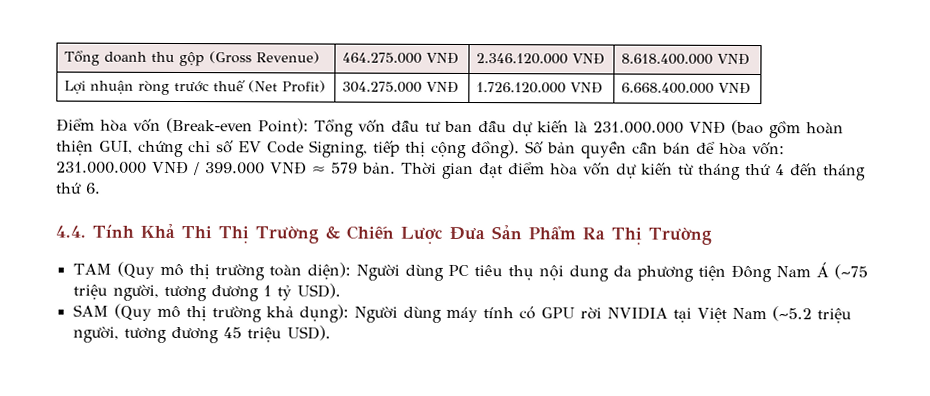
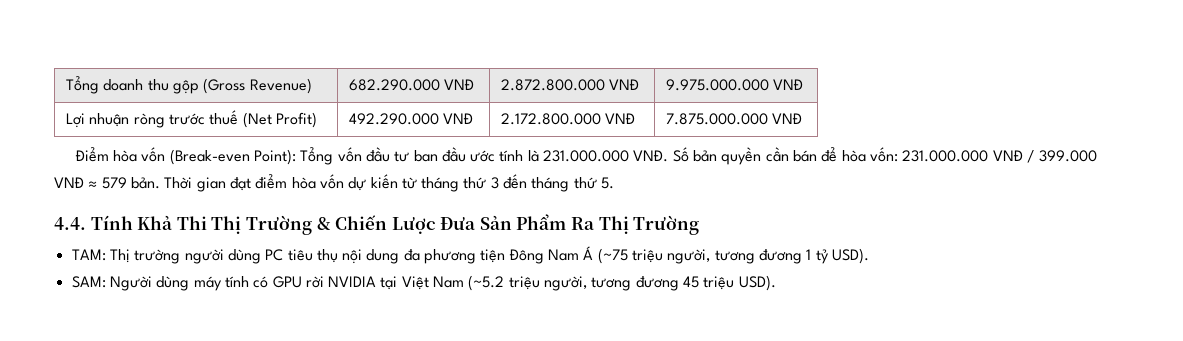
[342,52,460,64] [476,53,606,65] [621,53,714,65] 464.275.000 VNĐ | 2.346.120.000 VNĐ | 8.618.400.000 -> [349,79,475,91] [501,79,640,91] [666,79,770,91] 682.290.000 VNĐ | 2.872.800.000 VNĐ | 9.975.000.000
[342,81,460,93] [476,82,604,94] [621,82,715,94] 304.275.000 VNĐ | 1.726.120.000 VNĐ | 6.668.400.000 -> [349,113,474,125] [501,113,636,125] [666,113,769,125] 492.290.000 VNĐ | 2.172.800.000 VNĐ | 7.875.000.000
[512,119,844,139] [56,140,520,159] dự kiến là 231.000.000 VNĐ (bao gồm hoàn thiện GUI, chứng chỉ số EV Code Signing, tiếp thị cộng đồng). -> [470,150,669,162] ước tính là 231.000.000 VNĐ.
[775,164,785,176] 4 -> [490,177,499,189] 3
[86,182,101,194] 6. -> [601,177,615,189] 5.
[72,261,400,281] TAM (Quy mô thị trường toàn diện): Người -> [71,249,224,264] TAM: Thị trường người
[72,303,349,323] SAM (Quy mô thị trường khả dụng): -> [71,276,106,288] SAM:

